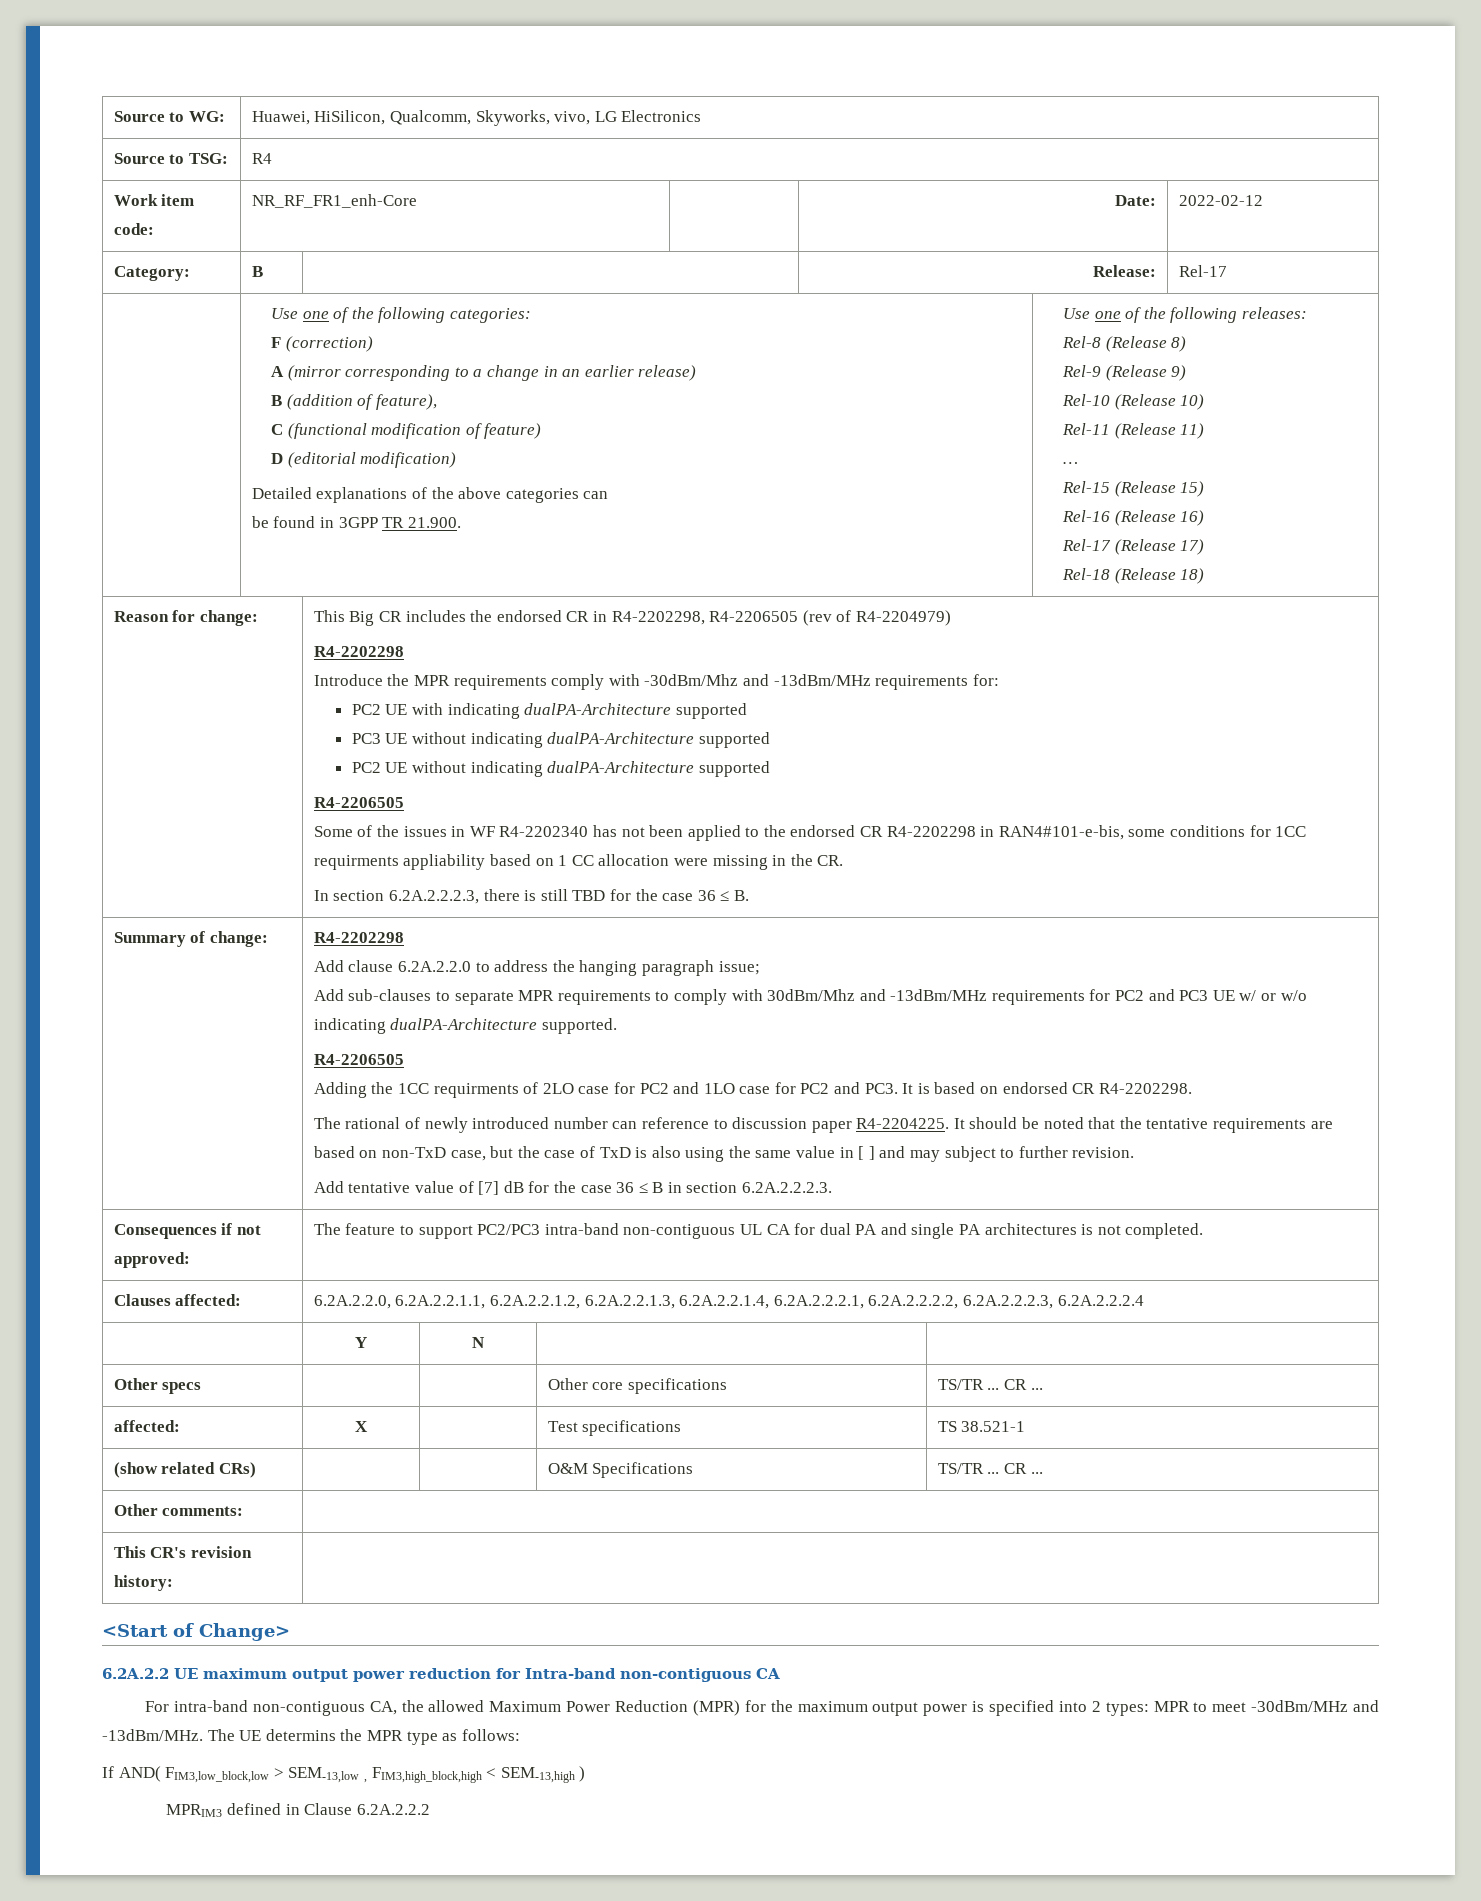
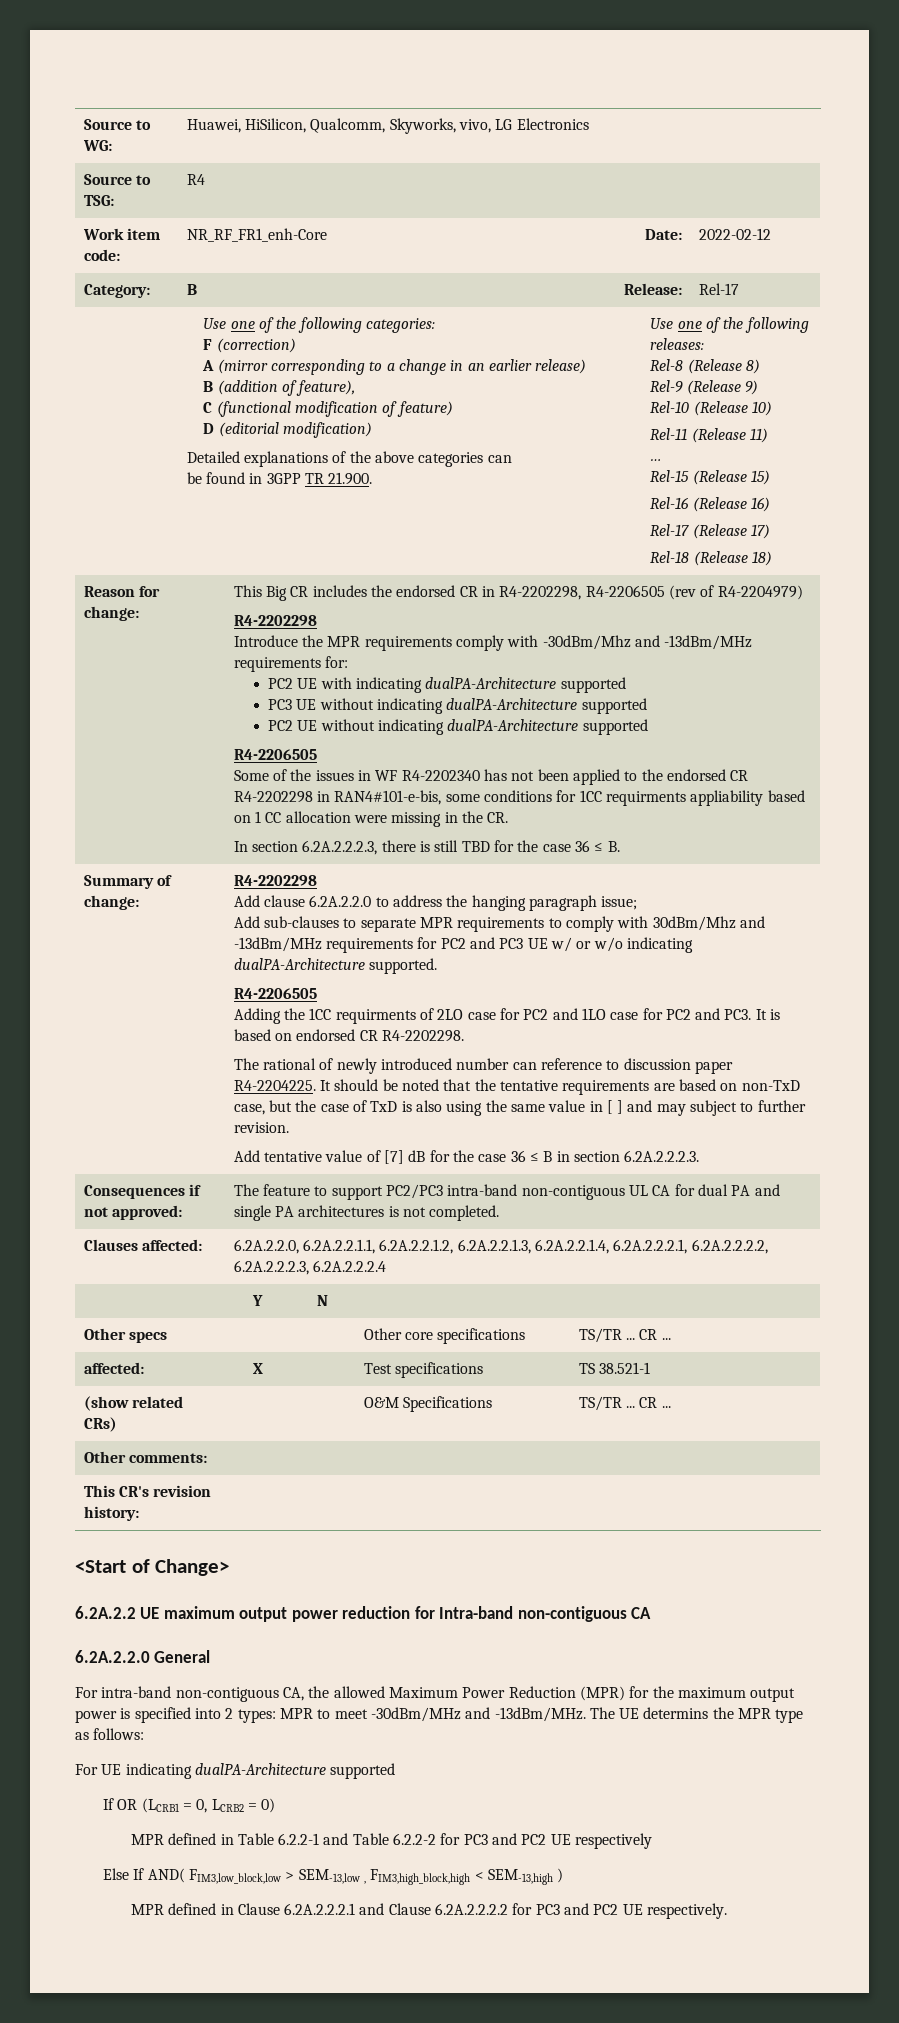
(780, 1673) none -> [75,1650,211,1663] // 6.2A.2.2.0 General
(520, 1735) none -> [75,1763,396,1779] [102,1798,276,1813] [130,1833,653,1849] [102,1868,129,1880] For UE indicating dualPA-Architecture supported // If OR (LCRB1 = 0, LCRB2 = 0) // MPR defined in Table 6.2.2-1 and Table 6.2.2-2 for PC3 and PC2 UE respectively // Else
[166,1804,223,1817] MPRIM3 -> [130,1904,164,1915] MPR
[356,1804,430,1815] 6.2A.2.2.2 -> [284,1903,728,1919] 6.2A.2.2.2.1 and Clause 6.2A.2.2.2.2 for PC3 and PC2 UE respectively.

